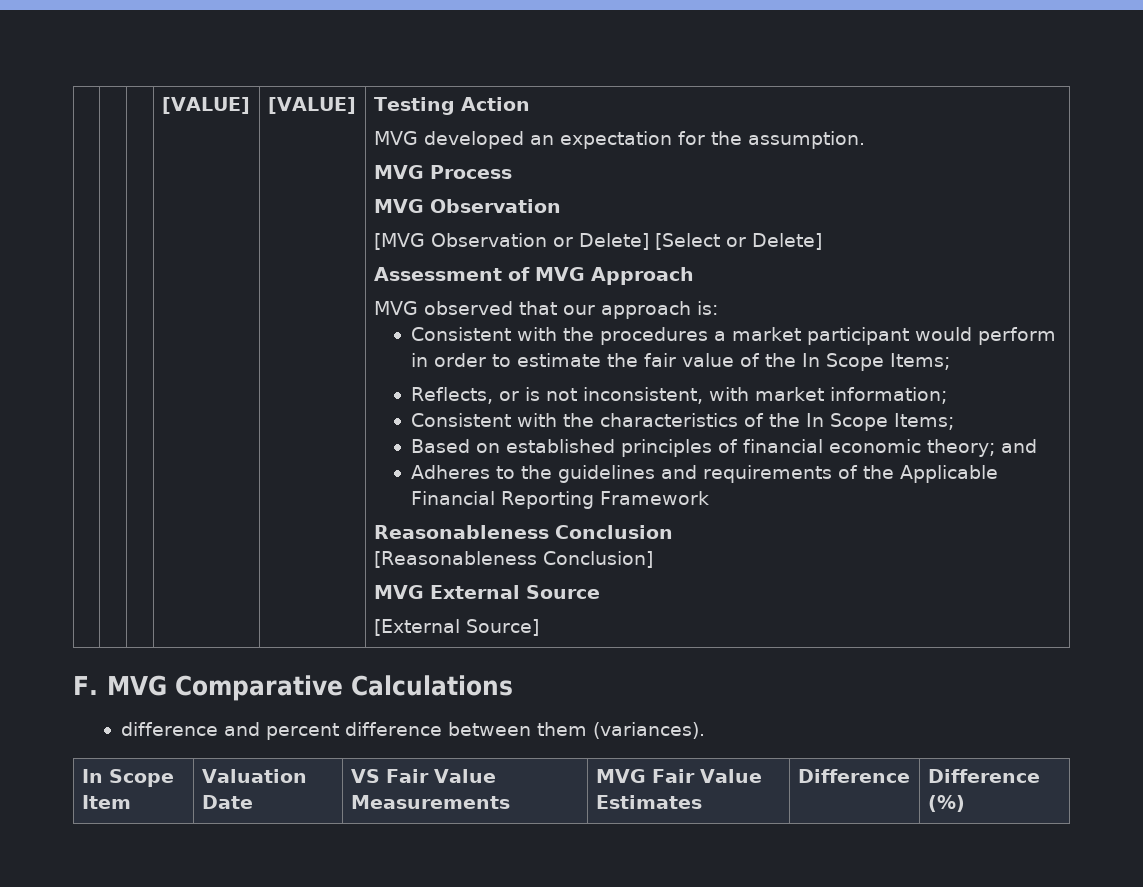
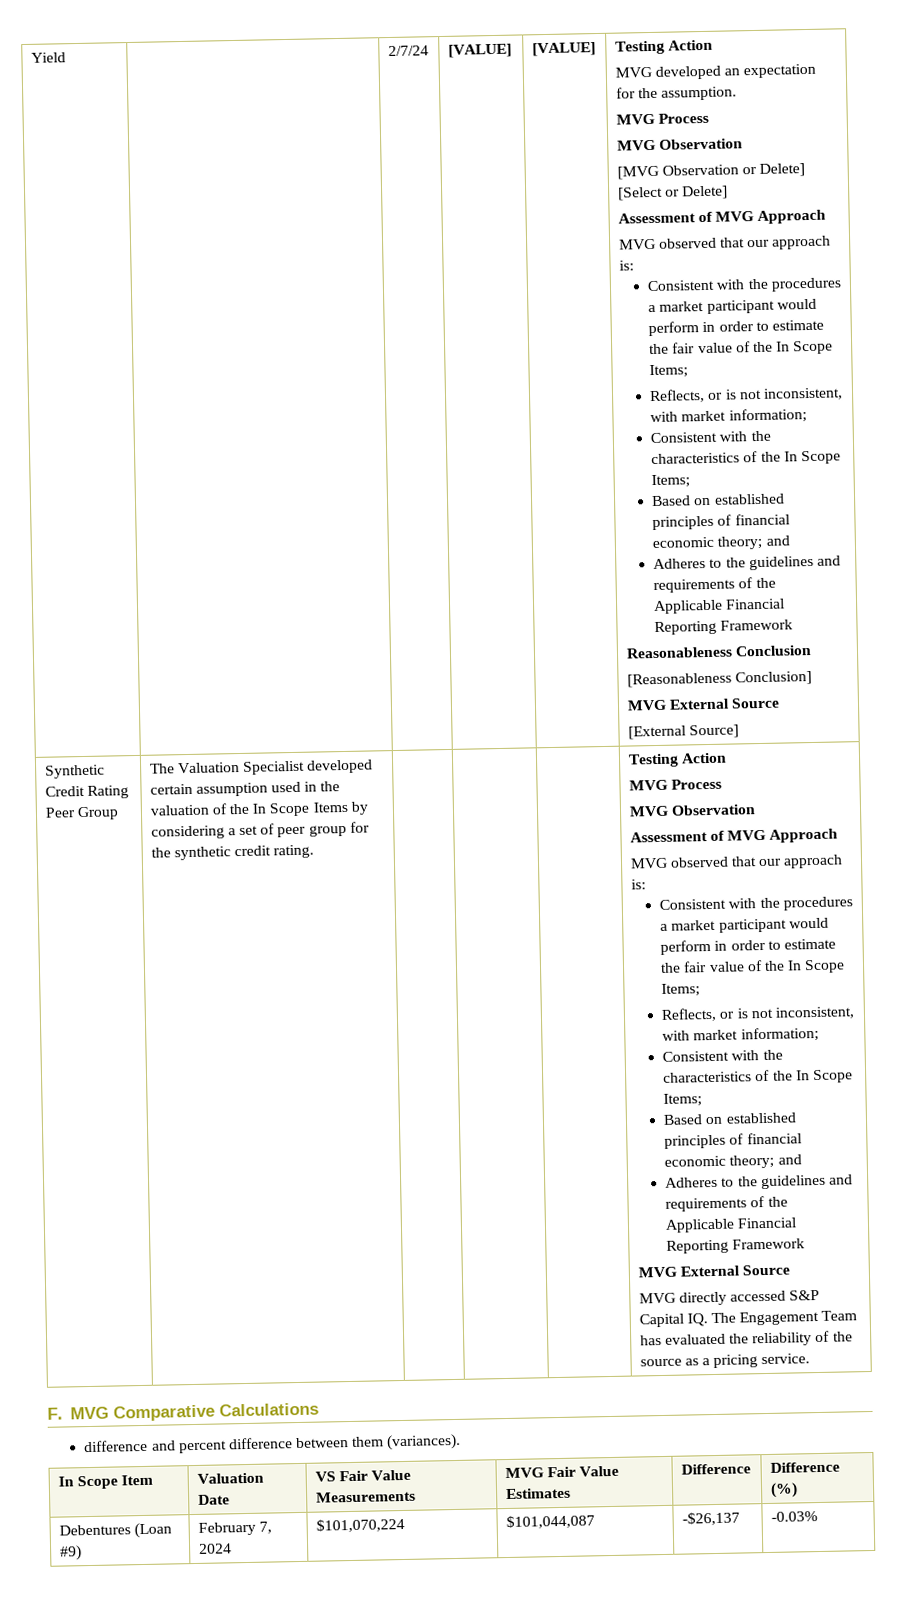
(161, 105) | | -> [30,52,66,63] [387,45,429,57] Yield | | 2/7/24
(539, 627) none -> [44,764,105,779] [44,785,129,799] [44,806,119,821] [149,759,374,775] [149,781,341,797] [149,801,369,817] [150,821,370,840] [150,844,315,861] [627,752,727,768] [628,778,722,791] [628,804,756,817] [629,828,839,843] [629,854,844,869] [630,879,646,890] [659,896,853,911] [660,917,829,933] [660,938,837,955] [660,959,846,974] [661,983,701,997] [661,1006,856,1022] [662,1026,819,1043] [662,1049,783,1062] [663,1069,854,1084] [663,1093,703,1107] [663,1112,797,1125] [664,1132,802,1149] [664,1154,802,1169] [665,1174,854,1190] [665,1195,788,1212] [665,1217,798,1233] [666,1238,806,1254] [637,1264,791,1278] [638,1289,821,1306] [638,1310,858,1328] [639,1330,853,1347] [639,1353,811,1369] // Synthetic Credit Rating Peer Group | The Valuation Specialist developed certain assumption used in the valuation of the In Scope Items by considering a set of peer group for the synthetic credit rating. | | | | Testing Action // MVG Process // MVG Observation // Assessment of MVG Approach // MVG observed that our approach is: // Consistent with the procedures a market participant would perform in order to estimate the fair value of the In Scope Items; // Reflects, or is not inconsistent, with market information; // Consistent with the characteristics of the In Scope Items; // Based on established principles of financial economic theory; and // Adheres to the guidelines and requirements of the Applicable Financial Reporting Framework // MVG External Source // MVG directly accessed S&P Capital IQ. The Engagement Team has evaluated the reliability of the source as a pricing service.
(965, 803) none -> [58,1522,172,1539] [59,1545,82,1561] [197,1521,272,1536] [198,1543,232,1554] [315,1517,405,1533] [505,1514,595,1530] [681,1511,740,1526] [770,1511,818,1522] // Debentures (Loan #9) | February 7, 2024 | $101,070,224 | $101,044,087 | -$26,137 | -0.03%

